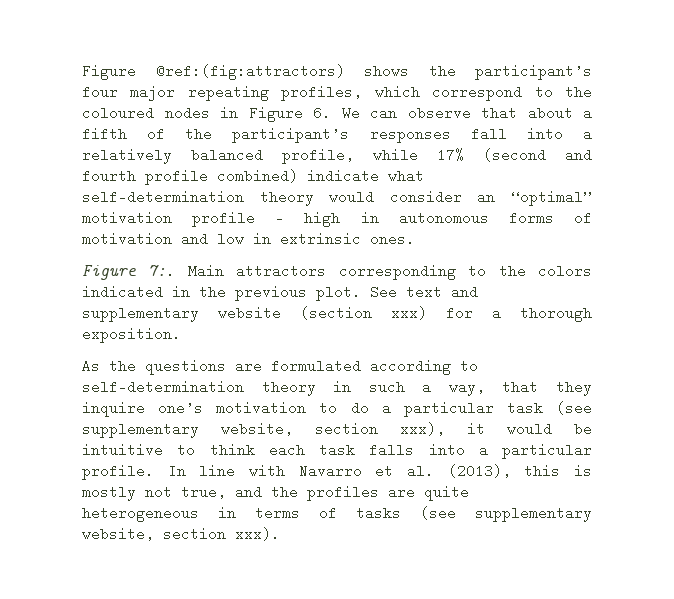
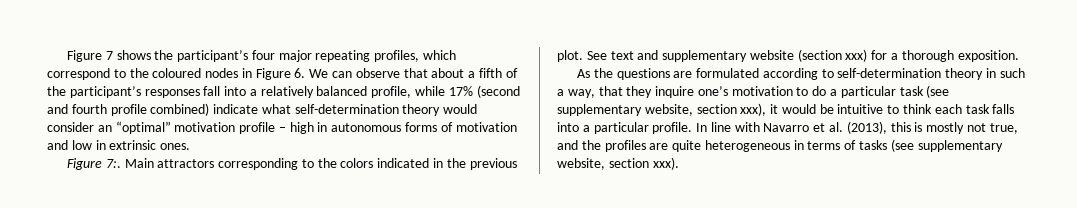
[82,64,345,80] Figure @ref:(fig:attractors) -> [66,50,113,62] Figure 7

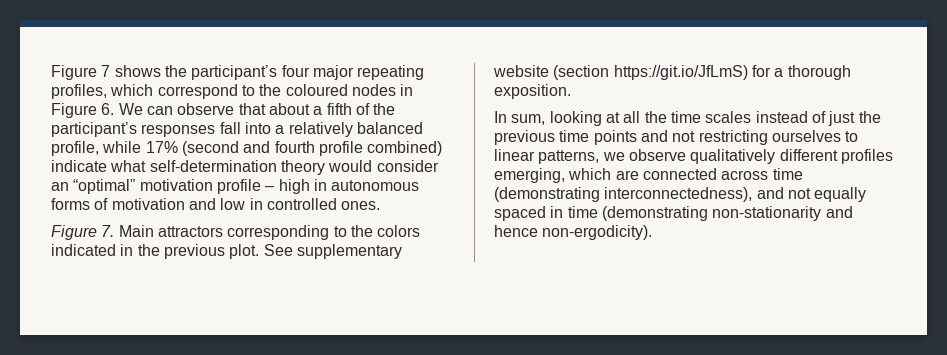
[109,140,157,150] extrinsic -> [266,198,337,210] controlled
[105,159,121,168] 7:. -> [101,225,115,237] 7.
[610,50,659,60] text and -> (293, 250) none
[845,49,868,62] xxx) -> [613,65,748,80] https://git.io/JfLmS)
[576,68,1025,80] [557,85,950,98] [557,103,1015,116] [557,121,1018,134] [557,139,1003,152] [557,157,679,170] As the questions are formulated according to self-determination theory in such a way, that they inquire one’s motivation to do a particular task (see supplementary website, section xxx), it would be intuitive to think each task falls into a particular profile. In line with Navarro et al. (2013), this is mostly not true, and the profiles are quite heterogeneous in terms of tasks (see supplementary website, section xxx). -> [494,111,881,126] [494,130,859,145] [494,149,893,164] [494,168,803,183] [494,187,867,202] [494,206,853,221] [494,225,653,240] In sum, looking at all the time scales instead of just the previous time points and not restricting ourselves to linear patterns, we observe qualitatively different profiles emerging, which are connected across time (demonstrating interconnectedness), and not equally spaced in time (demonstrating non-stationarity and hence non-ergodicity).

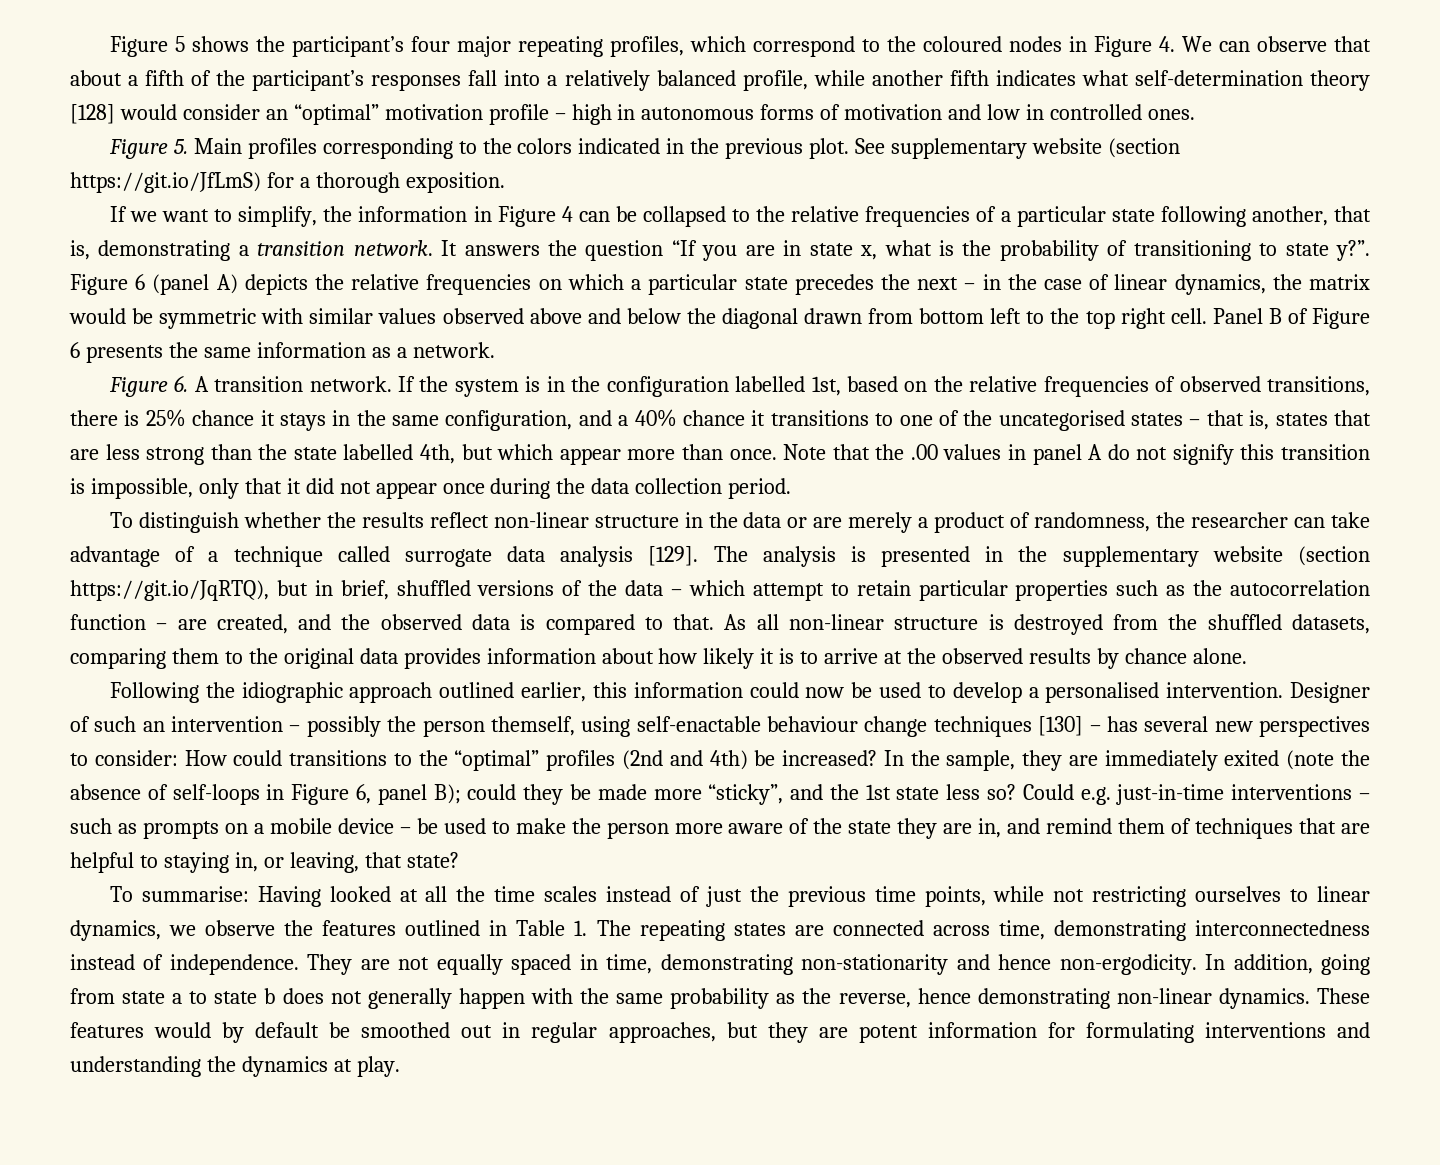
[51,65,111,80] Figure 7 -> [109,36,185,57] Figure 5
[101,103,115,115] 6. -> [1158,36,1175,52] 4.
[145,141,443,156] [51,160,107,172] 17% (second and fourth profile combined) indicate -> [871,70,1076,86] another fifth indicates
(325, 167) none -> [70,104,115,124] [128]
[101,225,223,237] 7. Main attractors -> [173,138,317,159] 5. Main profiles
[494,111,602,126] In sum, looking -> [109,206,1372,227] [70,240,1371,261] [70,274,1370,295] [69,308,1370,329] [70,342,495,363] [108,375,1371,397] [70,409,1372,431] [70,444,1371,465] [70,478,792,499] [109,512,1370,533] [70,546,1370,567] [70,580,1371,601] [70,614,1370,635] [70,648,1247,669] [109,682,1371,703] [70,716,1371,737] [70,750,1370,771] [70,784,1370,805] [70,818,1370,839] [70,852,459,873] [109,886,391,907] If we want to simplify, the information in Figure 4 can be collapsed to the relative frequencies of a particular state following another, that is, demonstrating a transition network. It answers the question “If you are in state x, what is the probability of transitioning to state y?”. Figure 6 (panel A) depicts the relative frequencies on which a particular state precedes the next – in the case of linear dynamics, the matrix would be symmetric with similar values observed above and below the diagonal drawn from bottom left to the top right cell. Panel B of Figure 6 presents the same information as a network. // Figure 6. A transition network. If the system is in the configuration labelled 1st, based on the relative frequencies of observed transitions, there is 25% chance it stays in the same configuration, and a 40% chance it transitions to one of the uncategorised states – that is, states that are less strong than the state labelled 4th, but which appear more than once. Note that the .00 values in panel A do not signify this transition is impossible, only that it did not appear once during the data collection period. // To distinguish whether the results reflect non-linear structure in the data or are merely a product of randomness, the researcher can take advantage of a technique called surrogate data analysis [129]. The analysis is presented in the supplementary website (section https://git.io/JqRTQ), but in brief, shuffled versions of the data – which attempt to retain particular properties such as the autocorrelation function – are created, and the observed data is compared to that. As all non-linear structure is destroyed from the shuffled datasets, comparing them to the original data provides information about how likely it is to arrive at the observed results by chance alone. // Following the idiographic approach outlined earlier, this information could now be used to develop a personalised intervention. Designer of such an intervention – possibly the person themself, using self-enactable behaviour change techniques [130] – has several new perspectives to consider: How could transitions to the “optimal” profiles (2nd and 4th) be increased? In the sample, they are immediately exited (note the absence of self-loops in Figure 6, panel B); could they be made more “sticky”, and the 1st state less so? Could e.g. just-in-time interventions – such as prompts on a mobile device – be used to make the person more aware of the state they are in, and remind them of techniques that are helpful to staying in, or leaving, that state? // To summarise: Having looked
[593,130,668,145] points and -> [924,886,1045,907] points, while
[538,150,600,164] patterns, -> [70,920,161,941] dynamics,
[690,149,893,164] [494,168,803,183] [494,187,784,202] qualitatively different profiles emerging, which are connected across time (demonstrating interconnectedness), and -> [284,920,1370,941] [70,954,390,975] the features outlined in Table 1. The repeating states are connected across time, demonstrating interconnectedness instead of independence. They are
[567,206,708,221] time (demonstrating -> [606,954,793,975] time, demonstrating
[542,225,653,240] non-ergodicity). -> [1059,954,1371,975] [70,988,1370,1009] [70,1022,1370,1043] [70,1056,400,1077] non-ergodicity. In addition, going from state a to state b does not generally happen with the same probability as the reverse, hence demonstrating non-linear dynamics. These features would by default be smoothed out in regular approaches, but they are potent information for formulating interventions and understanding the dynamics at play.

